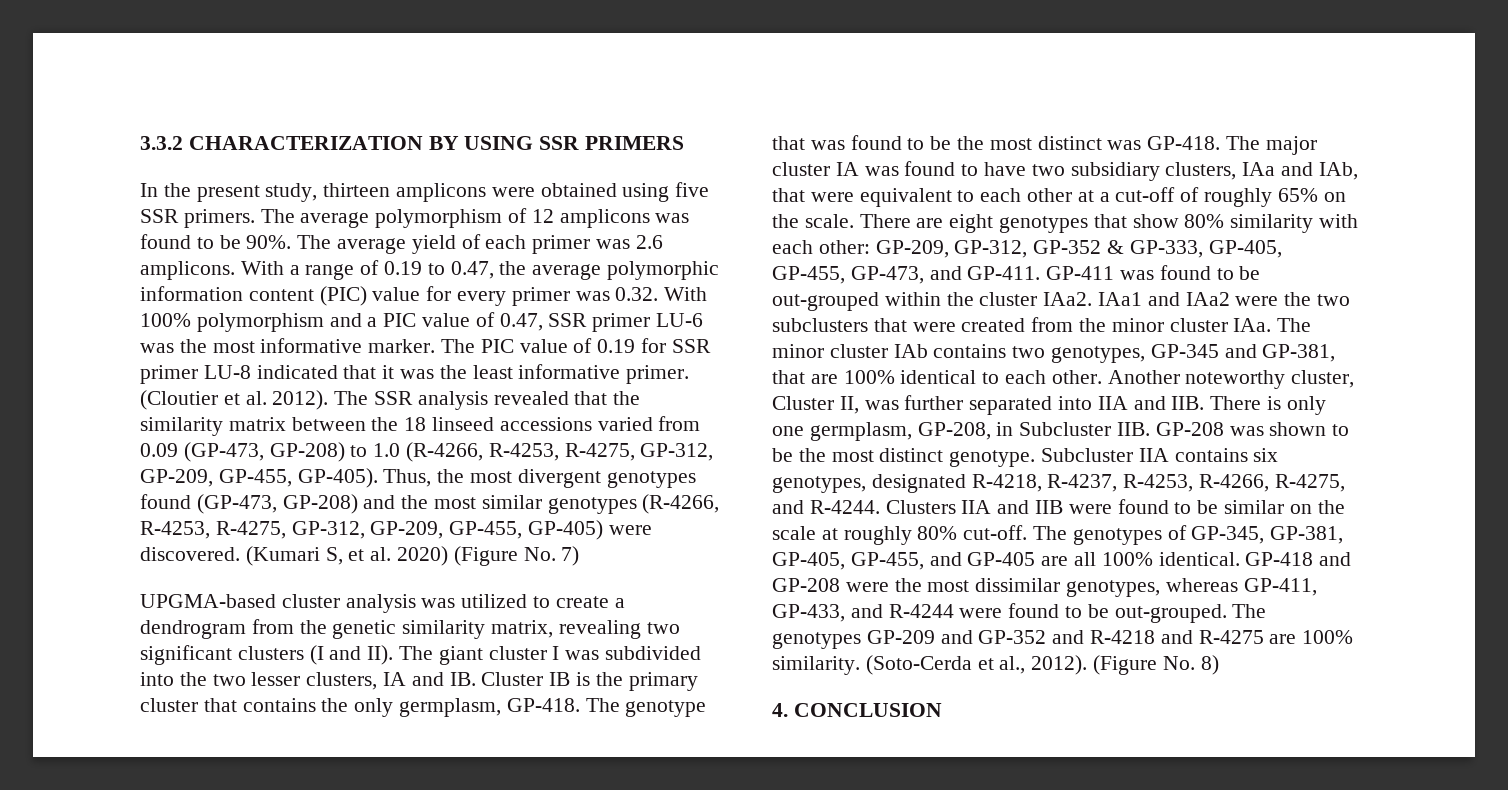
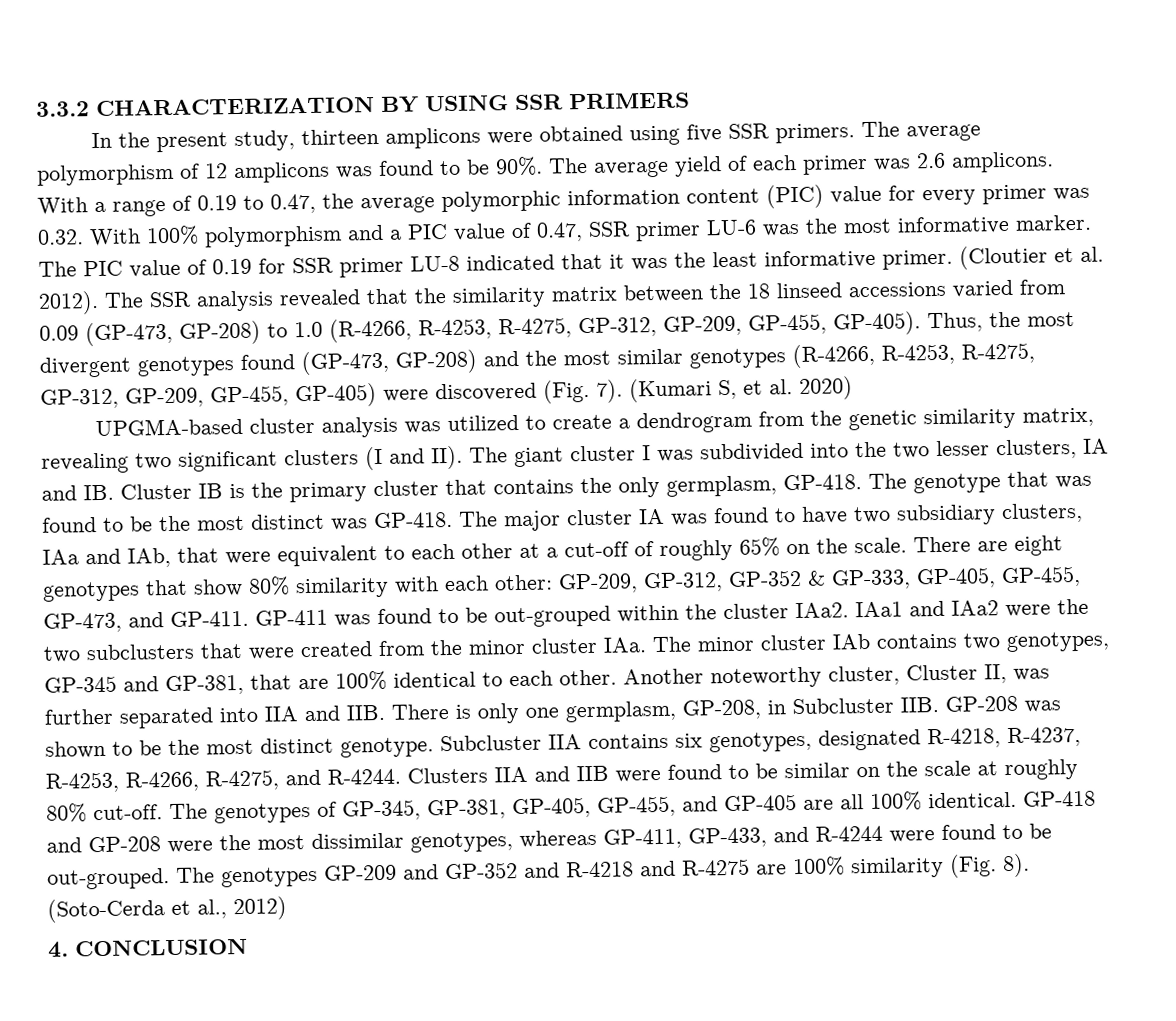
[140,547,240,561] discovered. -> [435,379,623,404] discovered (Fig. 7).
[453,546,580,566] (Figure No. 7) -> (853, 388) none
[772,655,1219,675] similarity. (Soto-Cerda et al., 2012). (Figure No. 8) -> [851,853,1030,879] [47,896,287,923] similarity (Fig. 8). (Soto-Cerda et al., 2012)

